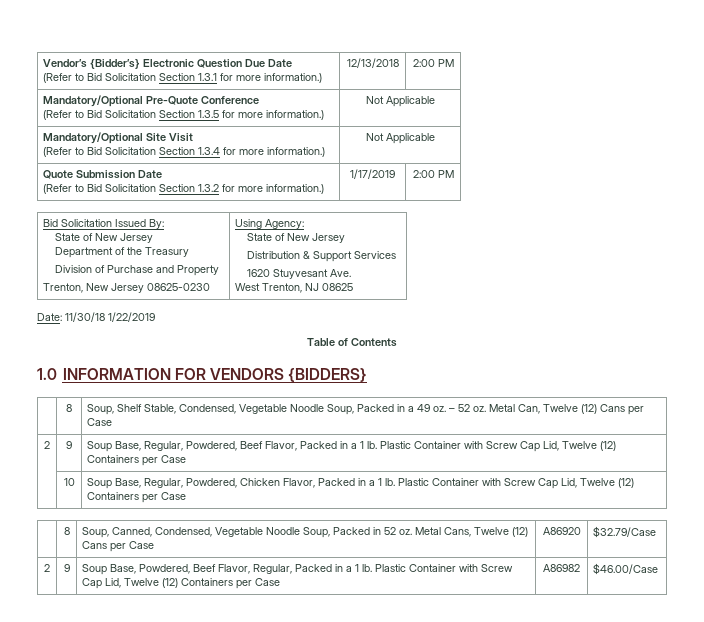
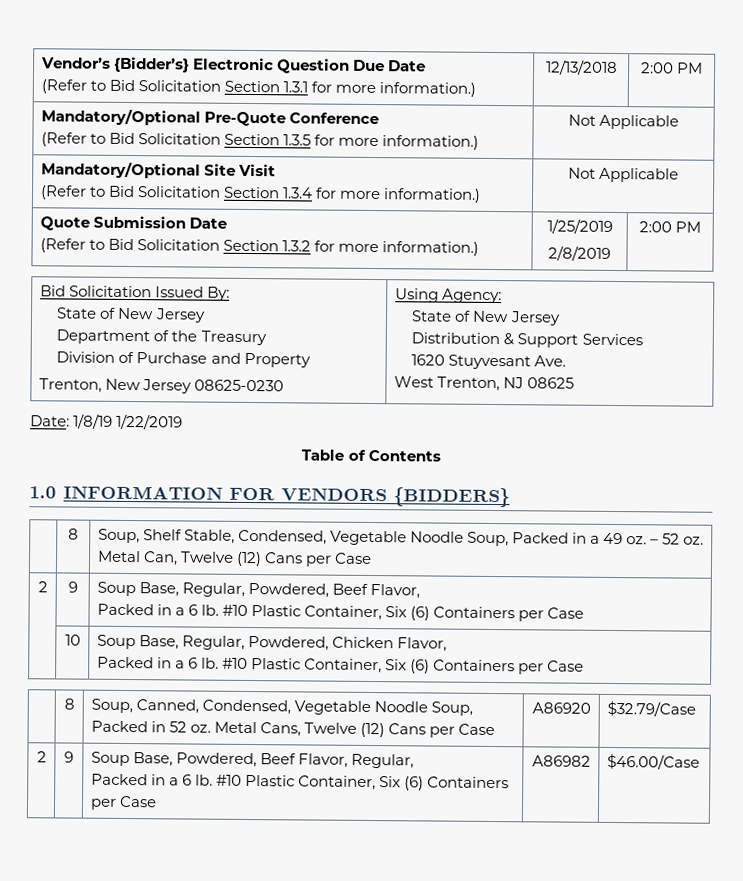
[350,169,395,179] 1/17/2019 -> [546,218,613,234] [548,245,611,261] 1/25/2019 // 2/8/2019
[65,312,105,322] 11/30/18 -> [73,413,114,429] 1/8/19
[300,441,617,452] Packed in a 1 lb. Plastic Container with Screw Cap Lid, Twelve (12) -> [96,603,430,621] // Packed in a 6 lb. #10 Plastic Container, Six (6)
[318,478,635,489] Packed in a 1 lb. Plastic Container with Screw Cap Lid, Twelve (12) -> [96,656,430,674] // Packed in a 6 lb. #10 Plastic Container, Six (6)
[295,564,514,572] [82,578,179,589] Packed in a 1 lb. Plastic Container with Screw Cap Lid, Twelve (12) -> [90,773,424,791] // Packed in a 6 lb. #10 Plastic Container, Six (6)

